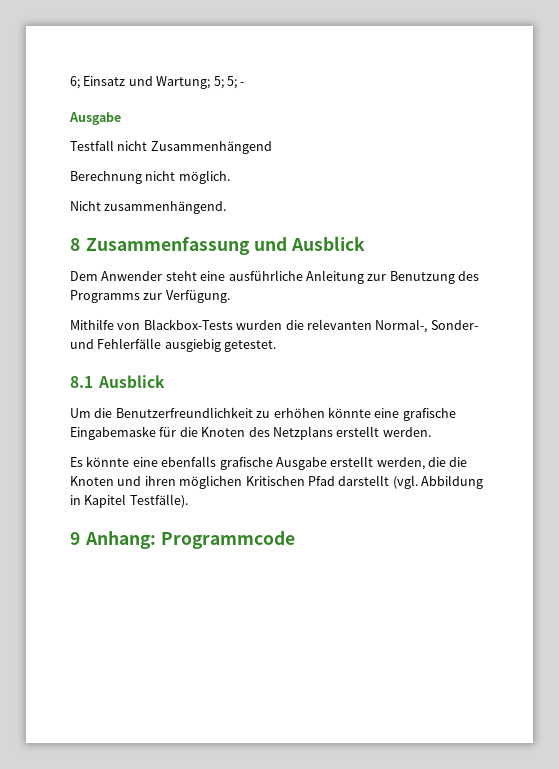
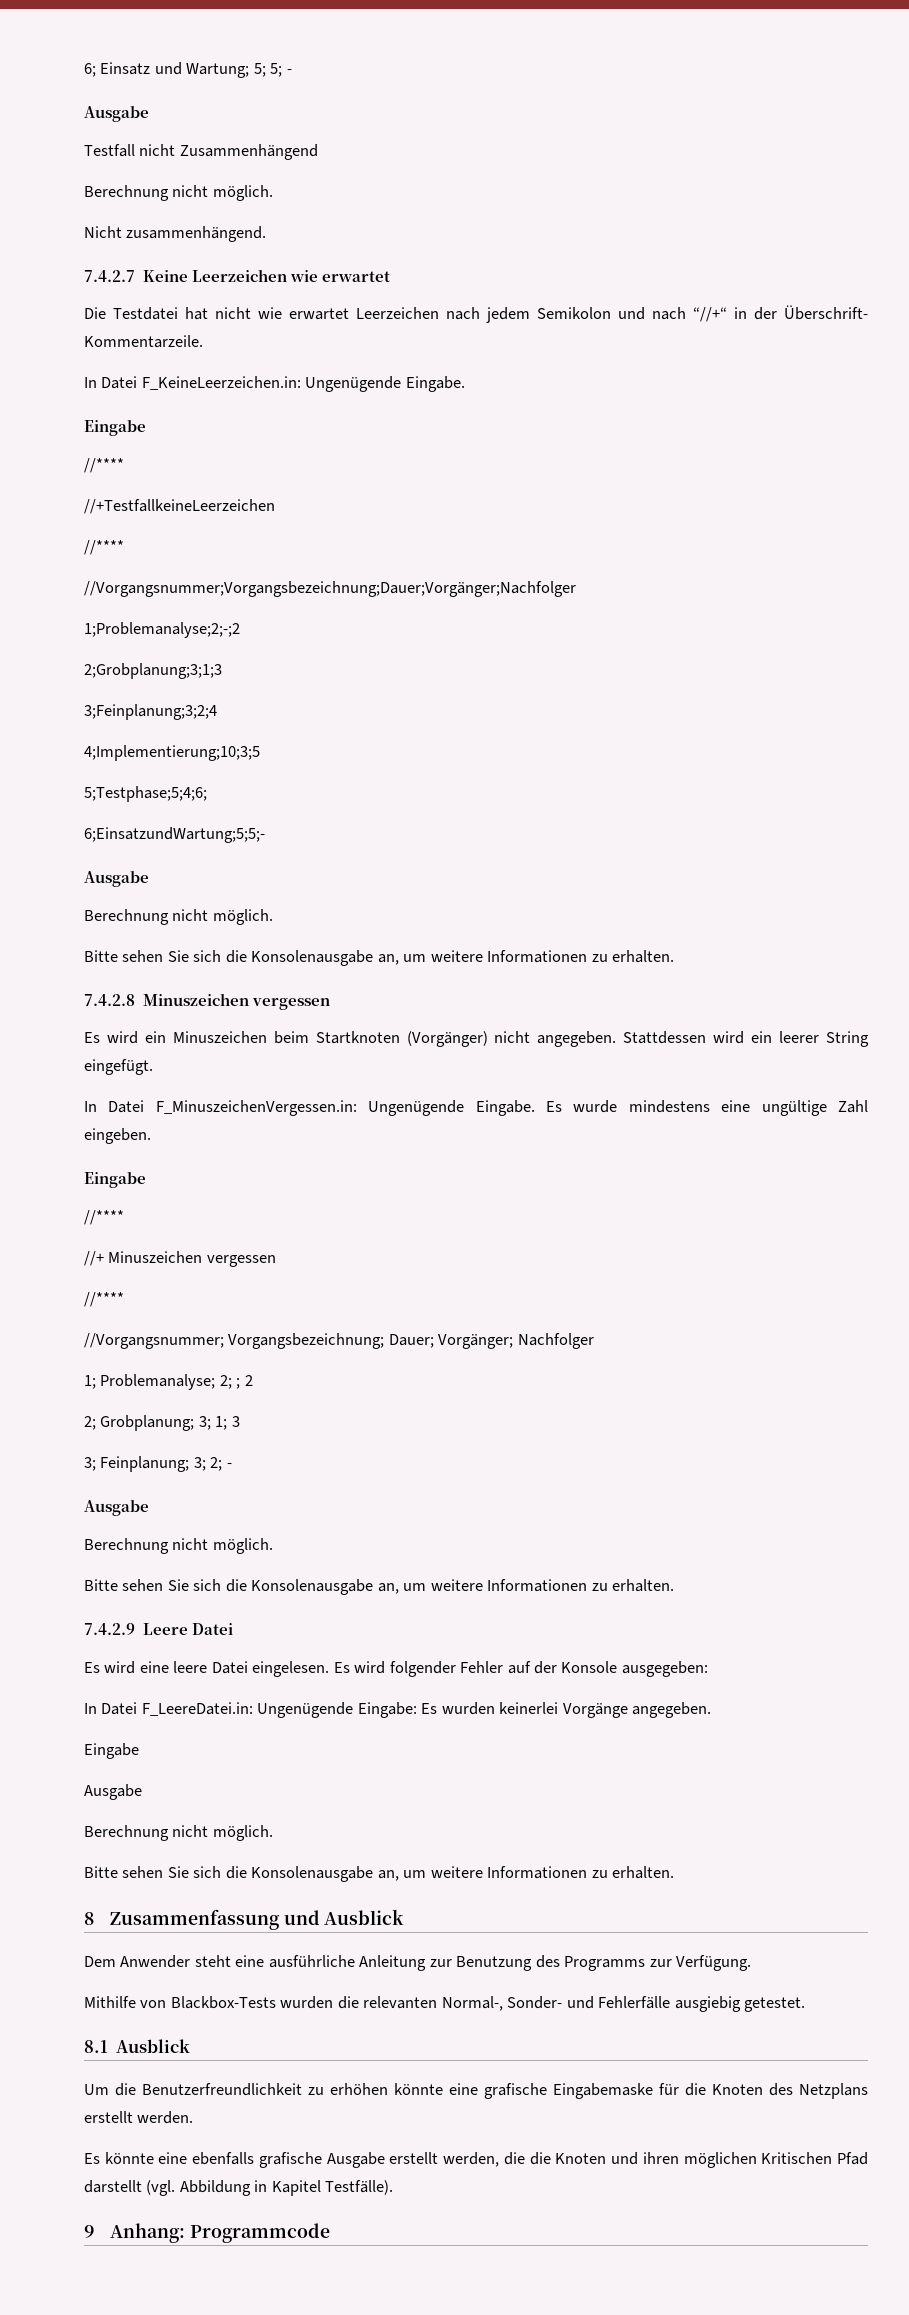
(227, 207) none -> [84,269,391,282] [84,305,868,323] [84,335,203,348] [84,376,465,392] [84,420,146,436] [84,458,124,473] [84,499,275,514] [84,540,124,555] [84,581,576,597] [84,622,240,638] [84,663,222,679] [84,704,217,720] [84,745,260,761] [84,786,207,802] [84,827,265,843] [84,871,149,887] [84,909,273,925] [84,950,675,966] [84,993,331,1010] [84,1031,869,1047] [84,1059,153,1075] [84,1100,868,1116] [84,1128,151,1144] [84,1172,146,1188] [84,1210,124,1225] [84,1251,276,1267] [84,1292,124,1307] [84,1333,594,1349] [84,1374,253,1390] [84,1415,240,1431] [84,1456,232,1472] [84,1500,149,1516] [84,1538,273,1554] [84,1579,675,1595] [84,1623,234,1635] [84,1661,708,1677] [84,1702,712,1718] [84,1743,139,1759] [84,1784,142,1800] [84,1825,273,1841] [84,1866,675,1882] // 7.4.2.7 Keine Leerzeichen wie erwartet // Die Testdatei hat nicht wie erwartet Leerzeichen nach jedem Semikolon und nach “//+“ in der Überschrift- Kommentarzeile. // In Datei F_KeineLeerzeichen.in: Ungenügende Eingabe. // Eingabe // //**** // //+TestfallkeineLeerzeichen // //**** // //Vorgangsnummer;Vorgangsbezeichnung;Dauer;Vorgänger;Nachfolger // 1;Problemanalyse;2;-;2 // 2;Grobplanung;3;1;3 // 3;Feinplanung;3;2;4 // 4;Implementierung;10;3;5 // 5;Testphase;5;4;6; // 6;EinsatzundWartung;5;5;- // Ausgabe // Berechnung nicht möglich. // Bitte sehen Sie sich die Konsolenausgabe an, um weitere Informationen zu erhalten. // 7.4.2.8 Minuszeichen vergessen // Es wird ein Minuszeichen beim Startknoten (Vorgänger) nicht angegeben. Stattdessen wird ein leerer String eingefügt. // In Datei F_MinuszeichenVergessen.in: Ungenügende Eingabe. Es wurde mindestens eine ungültige Zahl eingeben. // Eingabe // //**** // //+ Minuszeichen vergessen // //**** // //Vorgangsnummer; Vorgangsbezeichnung; Dauer; Vorgänger; Nachfolger // 1; Problemanalyse; 2; ; 2 // 2; Grobplanung; 3; 1; 3 // 3; Feinplanung; 3; 2; - // Ausgabe // Berechnung nicht möglich. // Bitte sehen Sie sich die Konsolenausgabe an, um weitere Informationen zu erhalten. // 7.4.2.9 Leere Datei // Es wird eine leere Datei eingelesen. Es wird folgender Fehler auf der Konsole ausgegeben: // In Datei F_LeereDatei.in: Ungenügende Eingabe: Es wurden keinerlei Vorgänge angegeben. // Eingabe // Ausgabe // Berechnung nicht möglich. // Bitte sehen Sie sich die Konsolenausgabe an, um weitere Informationen zu erhalten.

